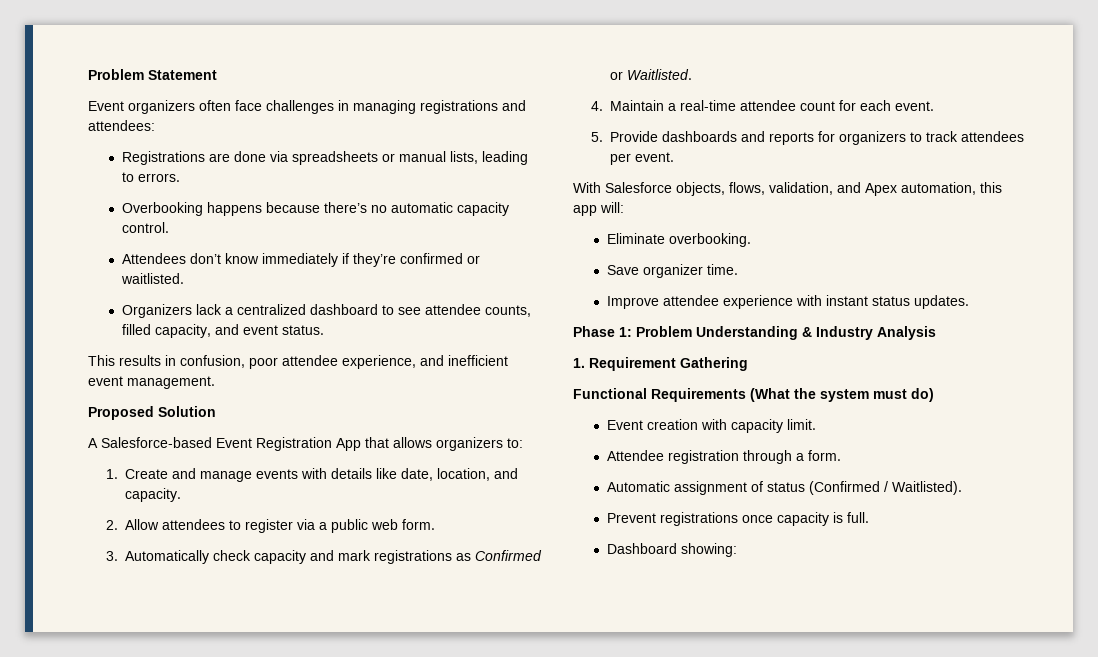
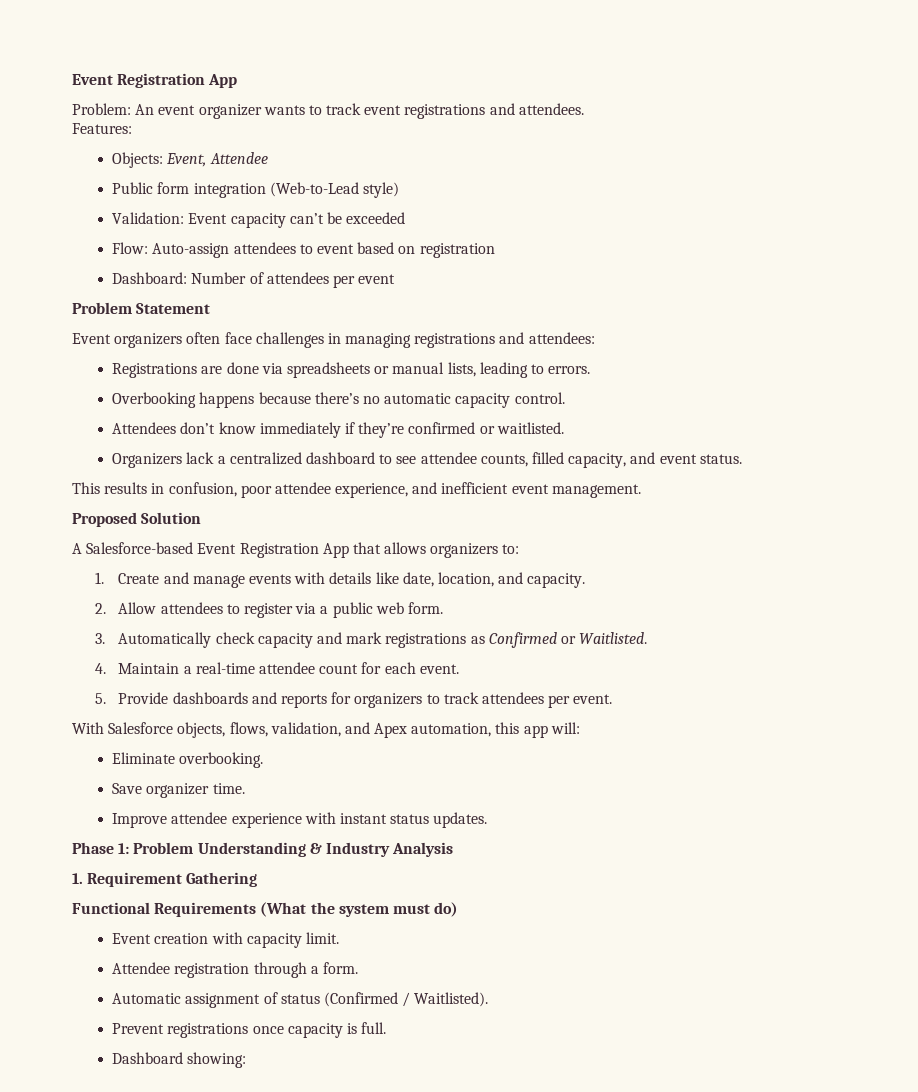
(88, 74) none -> [72,73,238,88] [72,103,584,119] [72,123,132,134] [112,152,268,168] [112,182,400,198] [112,212,406,228] [112,242,495,258] [112,272,396,288] Event Registration App // Problem: An event organizer wants to track event registrations and attendees. // Features: // Objects: Event, Attendee // Public form integration (Web-to-Lead style) // Validation: Event capacity can’t be exceeded // Flow: Auto-assign attendees to event based on registration // Dashboard: Number of attendees per event //

